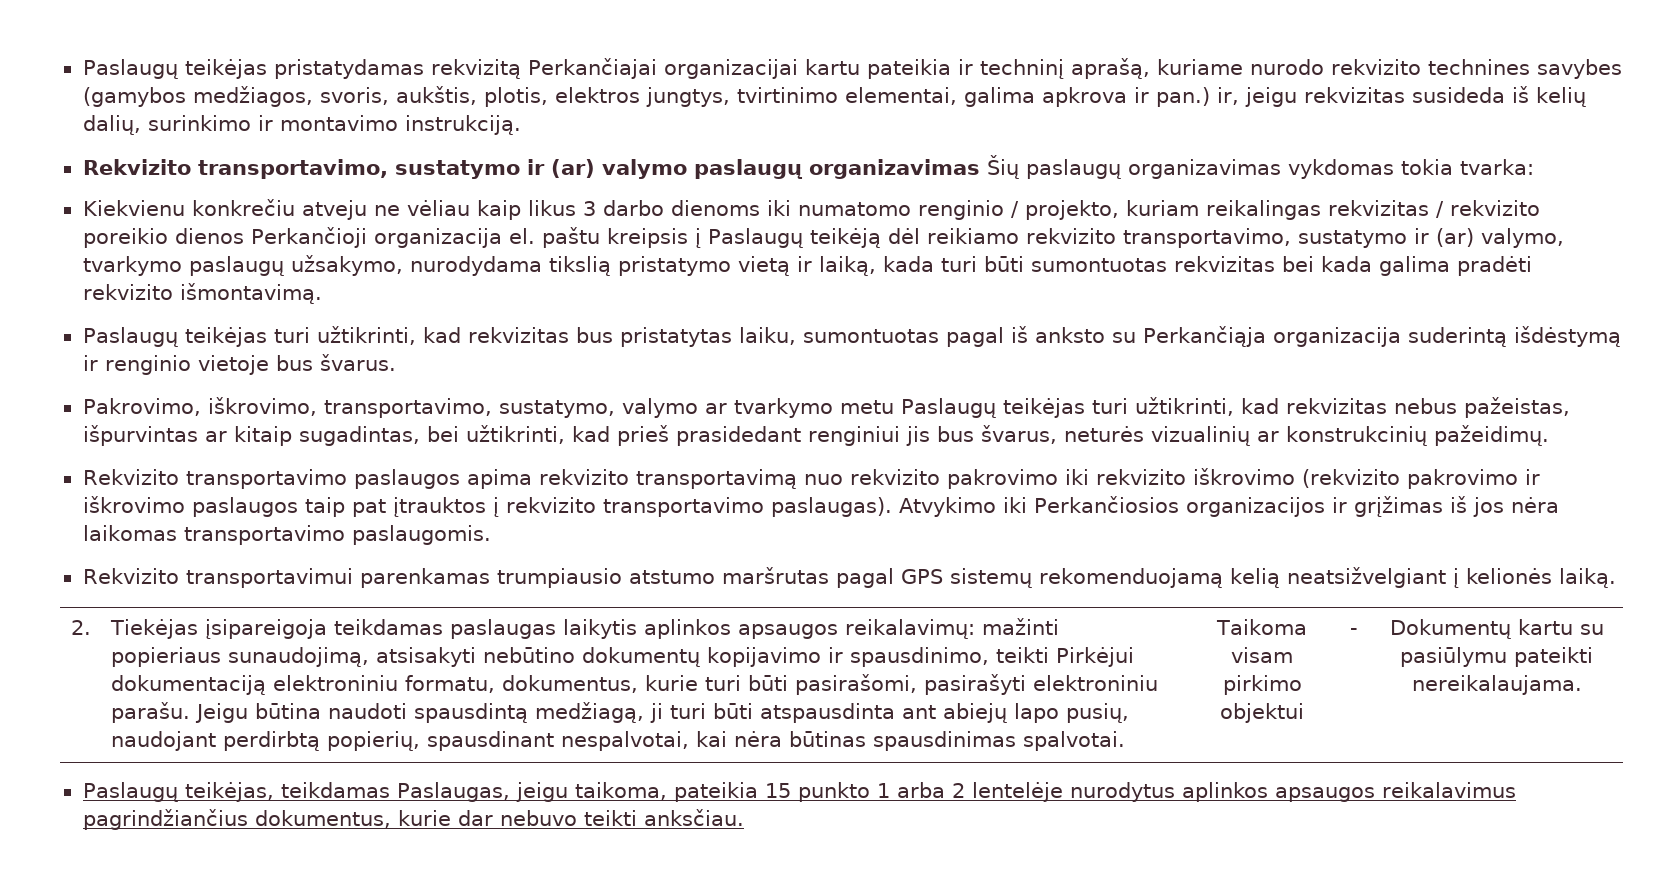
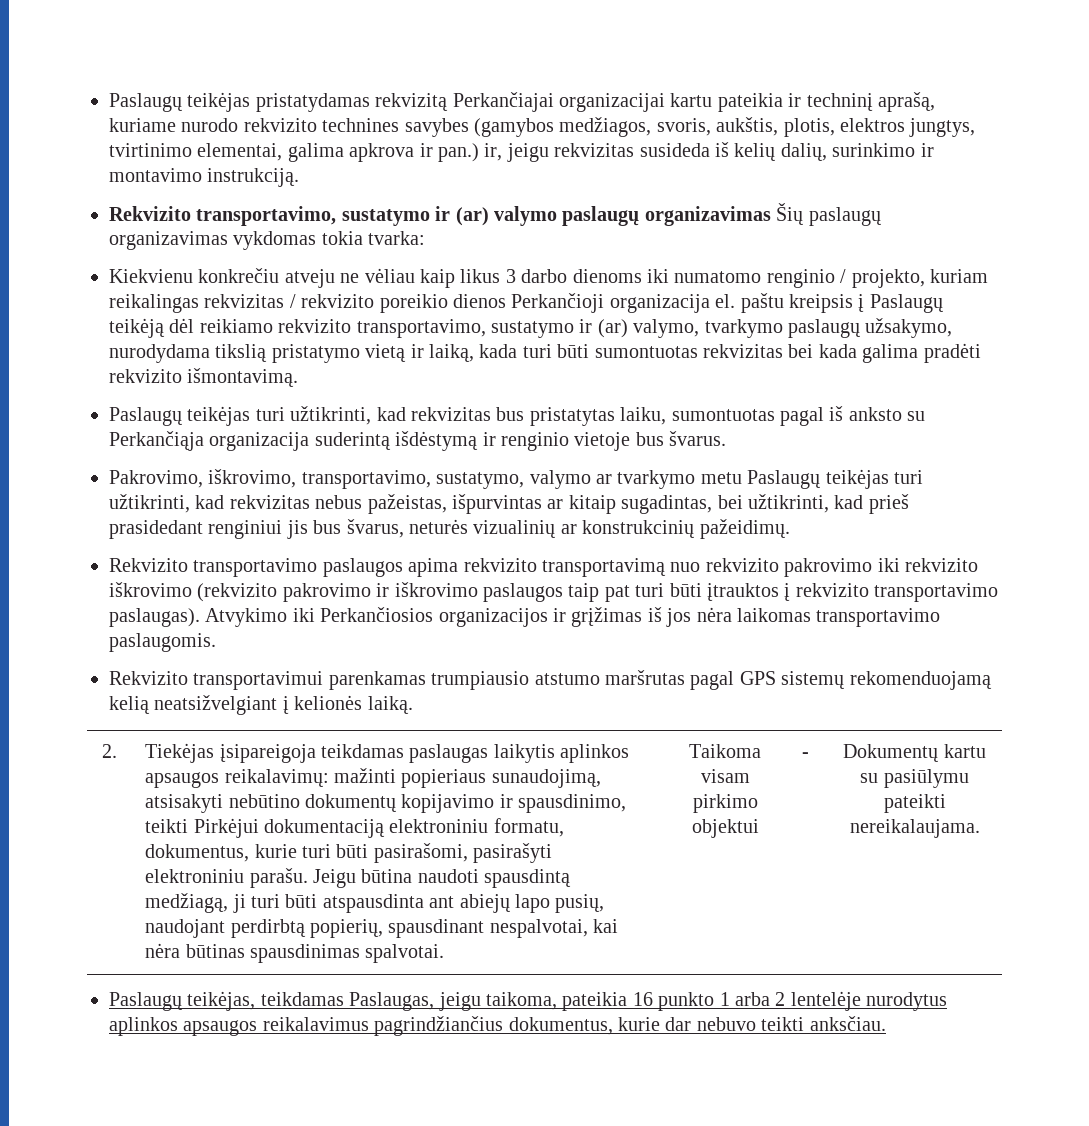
(386, 508) none -> [635,583,702,597] turi būti
[764,783,791,798] 15 -> [632,992,653,1006] 16

